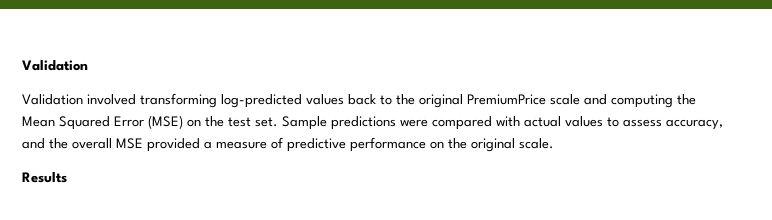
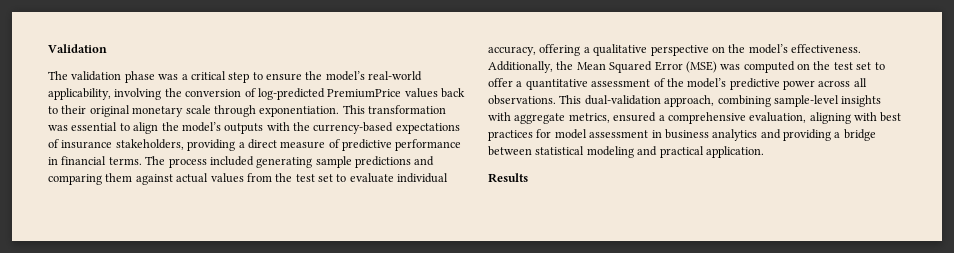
[22,93,673,108] Validation involved transforming log-predicted values back to the original PremiumPrice scale and computing -> [48,71,423,83] [48,88,465,100] [48,105,446,117] [48,122,460,134] [48,139,462,151] [48,156,435,168] [48,173,449,185] [488,44,861,56] [488,61,553,73] The validation phase was a critical step to ensure the model’s real-world applicability, involving the conversion of log-predicted PremiumPrice values back to their original monetary scale through exponentiation. This transformation was essential to align the model’s outputs with the currency-based expectations of insurance stakeholders, providing a direct measure of predictive performance in financial terms. The process included generating sample predictions and comparing them against actual values from the test set to evaluate individual accuracy, offering a qualitative perspective on the model’s effectiveness. Additionally,
(183, 122) none -> [720,61,795,73] was computed
[255,116,723,130] [22,137,554,152] set. Sample predictions were compared with actual values to assess accuracy, and the overall MSE provided a measure of predictive performance on the original scale. -> [856,62,885,70] [488,78,867,90] [488,95,882,107] [488,112,902,124] [488,129,876,141] [488,146,764,158] set to offer a quantitative assessment of the model’s predictive power across all observations. This dual-validation approach, combining sample-level insights with aggregate metrics, ensured a comprehensive evaluation, aligning with best practices for model assessment in business analytics and providing a bridge between statistical modeling and practical application.

